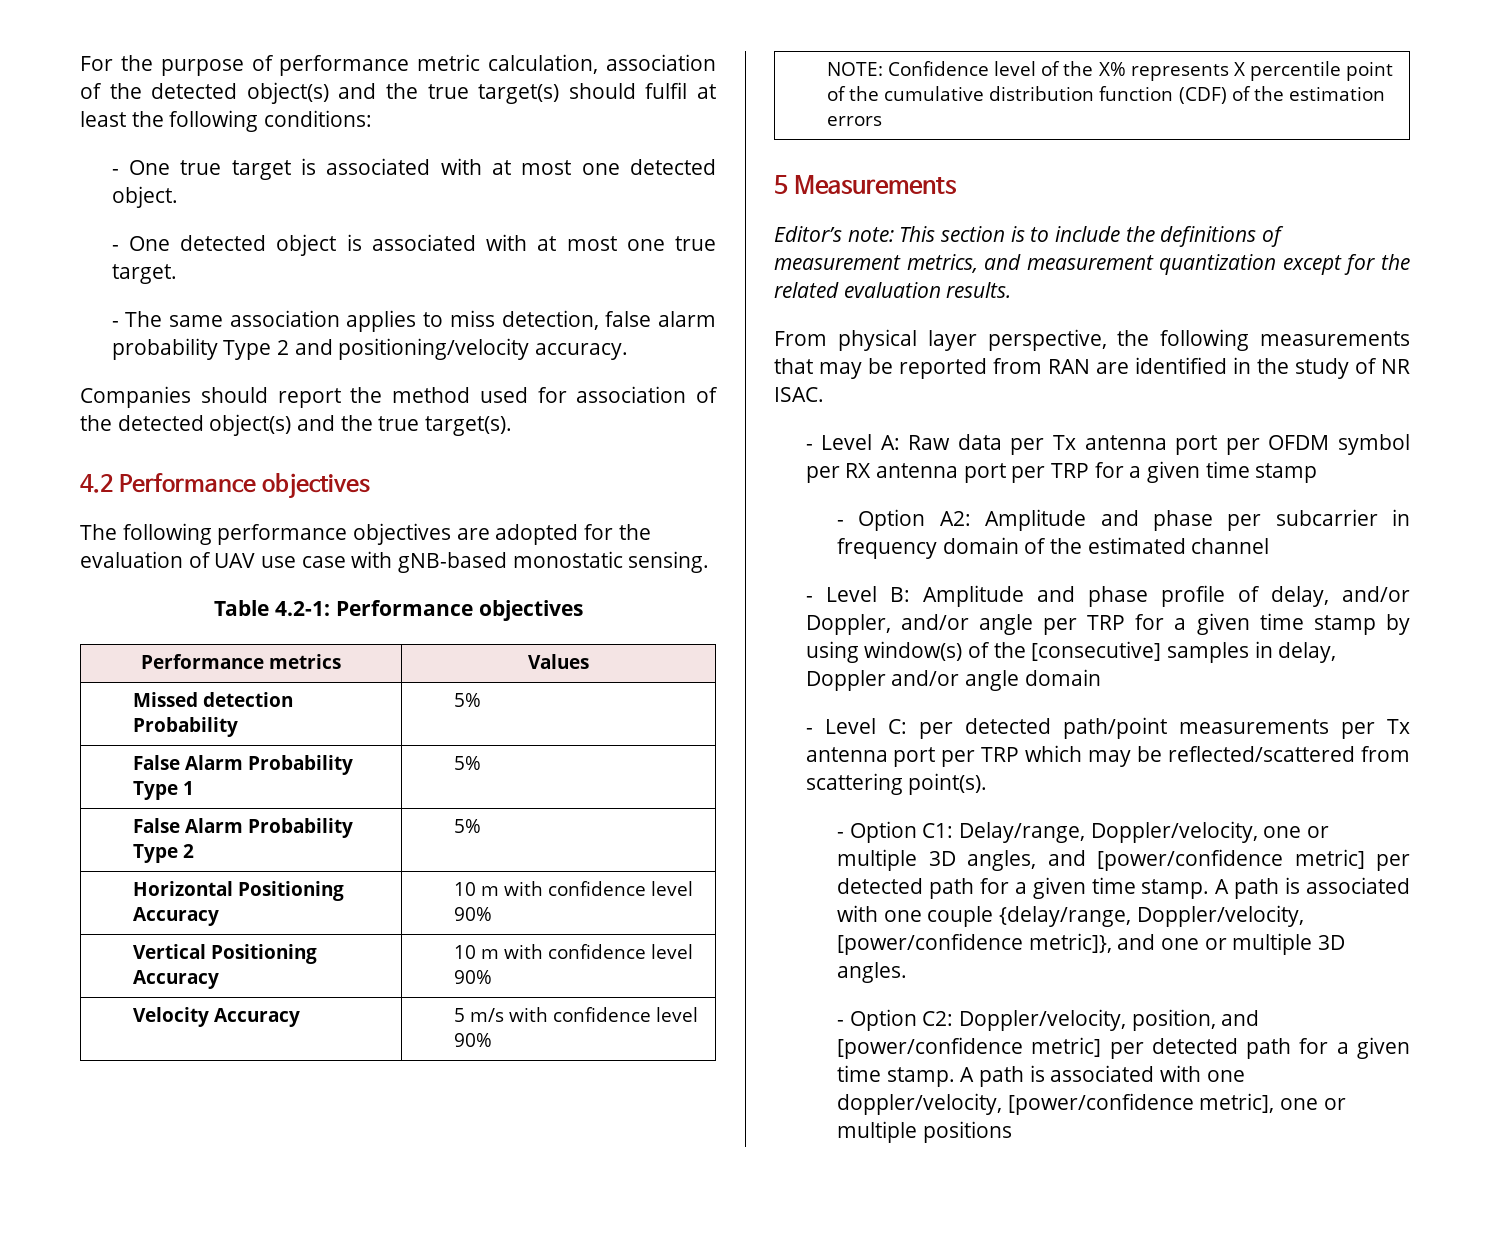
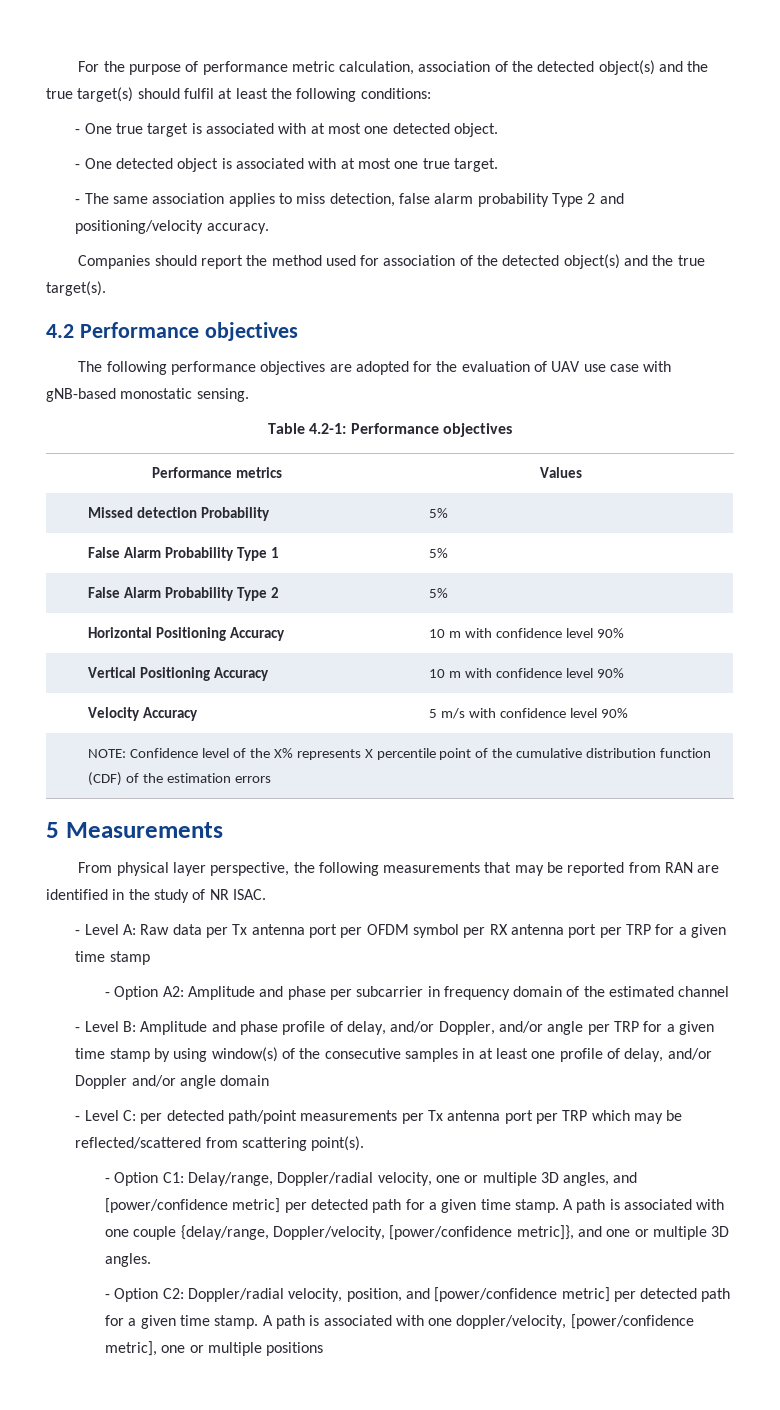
[774,226,1285,247] [774,254,1410,275] [774,282,1012,298] // Editor’s note: This section is to include the definitions of measurement metrics, and measurement quantization except for the related evaluation results. -> (223, 830) none
[1031,641,1162,661] [consecutive] -> [324,1048,401,1059] consecutive
[1278,642,1337,663] delay, -> [478,1048,712,1062] at least one profile of delay, and/or
[1090,821,1258,843] Doppler/velocity, -> [277,1172,432,1186] Doppler/radial velocity,
[959,1009,1127,1031] Doppler/velocity, -> [187,1288,343,1302] Doppler/radial velocity,

